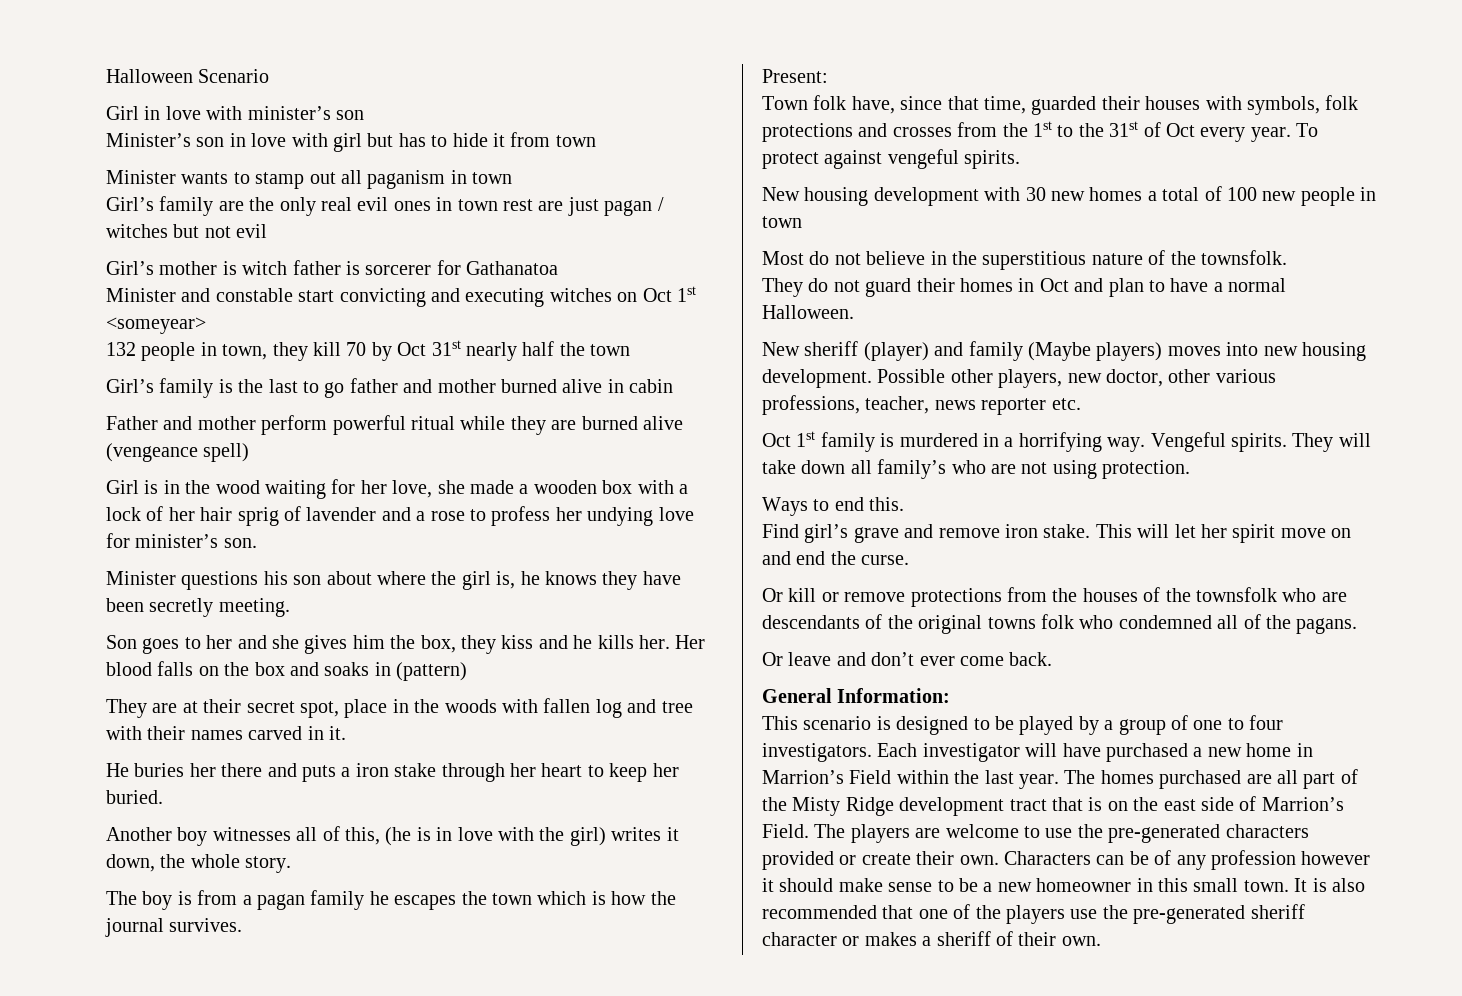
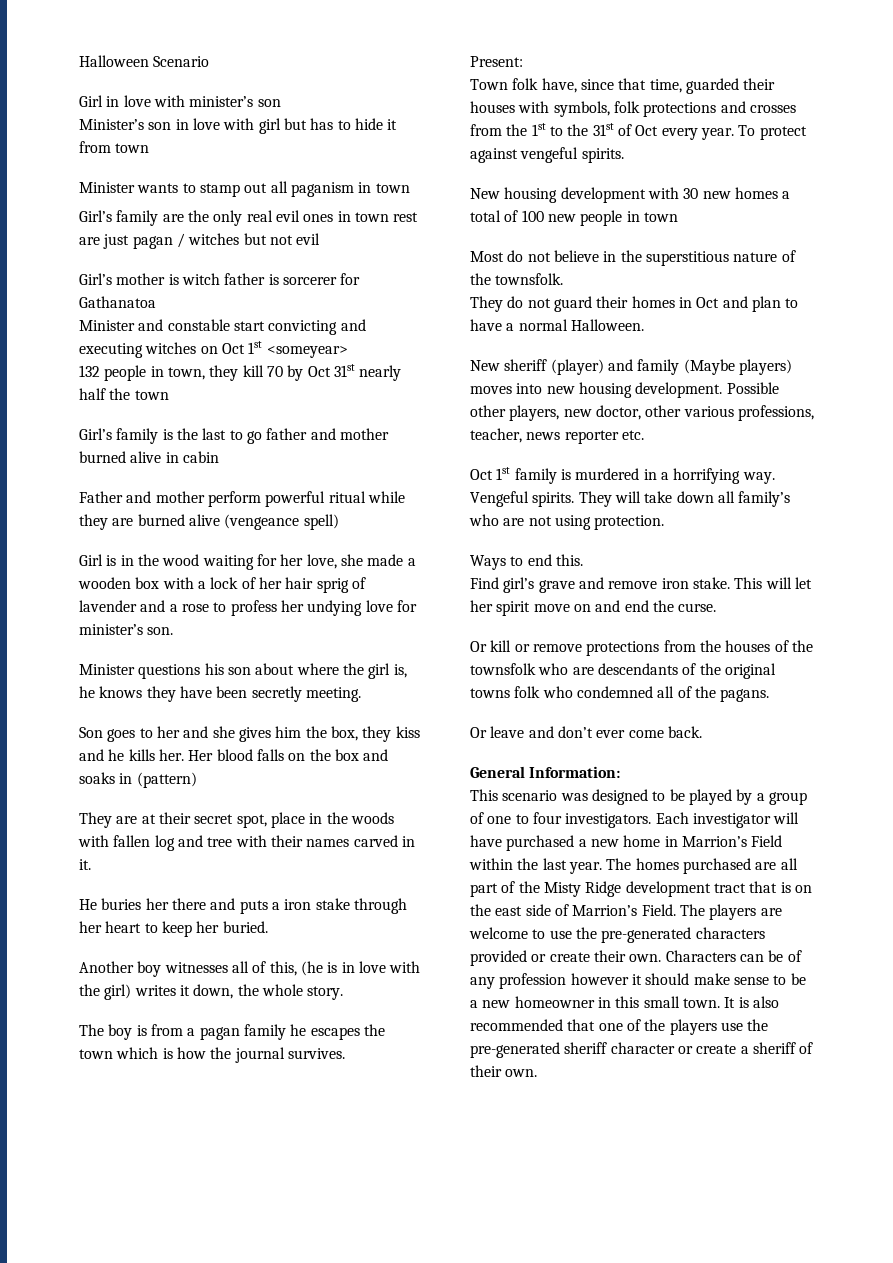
[876,716,891,730] is -> [560,793,588,801] was
[864,932,917,946] makes -> [696,1044,737,1054] create

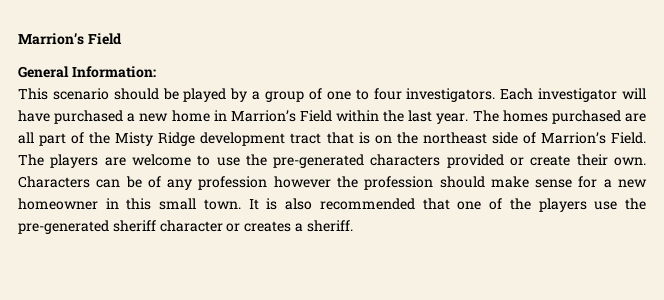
[79,55,210,67] [79,95,281,107] [79,118,398,134] [79,141,150,153] [79,181,410,197] [79,210,419,226] [79,233,321,249] [79,273,361,285] [79,296,156,308] [79,319,366,335] [79,341,348,358] [79,364,402,381] [79,388,169,400] [79,428,389,444] [79,451,219,463] [79,491,405,507] [79,514,339,530] [79,554,416,570] [78,577,366,593] [79,600,417,616] [79,624,174,635] [79,663,407,679] [79,686,361,702] [79,726,420,742] [79,749,389,761] [79,772,197,788] [79,812,394,828] [78,835,415,851] [79,859,91,870] [79,898,407,914] [79,921,268,937] [79,961,421,977] [79,984,344,1000] [79,1024,385,1040] [79,1047,345,1063] [470,56,523,67] [470,78,776,94] [470,101,796,117] [470,123,807,140] [470,147,624,163] [470,187,791,203] [470,210,678,226] [470,250,796,266] [470,273,564,285] [470,296,799,312] [470,319,644,331] [470,359,792,375] [470,382,779,398] [470,405,814,421] [470,428,644,444] [470,467,775,484] [470,491,791,507] [469,514,665,530] [470,554,583,570] [470,577,812,593] [470,600,717,616] [470,640,813,656] [470,663,776,679] [470,686,770,702] [470,726,702,738] Halloween Scenario // Girl in love with minister’s son // Minister’s son in love with girl but has to hide it from town // Minister wants to stamp out all paganism in town // Girl’s family are the only real evil ones in town rest are just pagan / witches but not evil // Girl’s mother is witch father is sorcerer for Gathanatoa // Minister and constable start convicting and executing witches on Oct 1st <someyear> // 132 people in town, they kill 70 by Oct 31st nearly half the town // Girl’s family is the last to go father and mother burned alive in cabin // Father and mother perform powerful ritual while they are burned alive (vengeance spell) // Girl is in the wood waiting for her love, she made a wooden box with a lock of her hair sprig of lavender and a rose to profess her undying love for minister’s son. // Minister questions his son about where the girl is, he knows they have been secretly meeting. // Son goes to her and she gives him the box, they kiss and he kills her. Her blood falls on the box and soaks in (pattern) // They are at their secret spot, place in the woods with fallen log and tree with their names carved in it. // He buries her there and puts a iron stake through her heart to keep her buried. // Another boy witnesses all of this, (he is in love with the girl) writes it down, the whole story. // The boy is from a pagan family he escapes the town which is how the journal survives. // Present: // Town folk have, since that time, guarded their houses with symbols, folk protections and crosses from the 1st to the 31st of Oct every year. To protect against vengeful spirits. // New housing development with 30 new homes a total of 100 new people in town // Most do not believe in the superstitious nature of the townsfolk. // They do not guard their homes in Oct and plan to have a normal Halloween. // New sheriff (player) and family (Maybe players) moves into new housing development. Possible other players, new doctor, other various professions, teacher, news reporter etc. // Oct 1st family is murdered in a horrifying way. Vengeful spirits. They will take down all family’s who are not using protection. // Ways to end this. // Find girl’s grave and remove iron stake. This will let her spirit move on and end the curse. // Or kill or remove protections from the houses of the townsfolk who are descendants of the original towns folk who condemned all of the pagans. // Or leave and don’t ever come back. -> [18,33,122,45] Marrion’s Field
[560,789,666,805] was designed to -> [113,88,159,100] should
[495,906,523,916] east -> [422,132,487,144] northeast
[631,974,642,985] it -> [336,176,434,190] the profession
[773,973,806,985] to be -> [578,176,598,188] for
[696,1042,814,1054] [470,1065,538,1077] create a sheriff of their own. -> [244,220,353,232] creates a sheriff.

